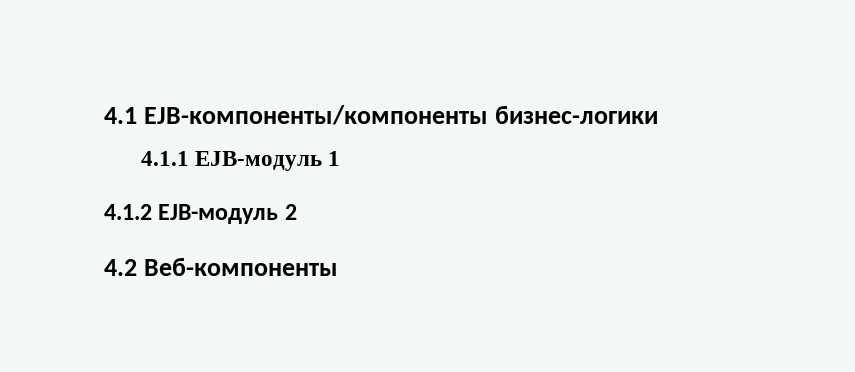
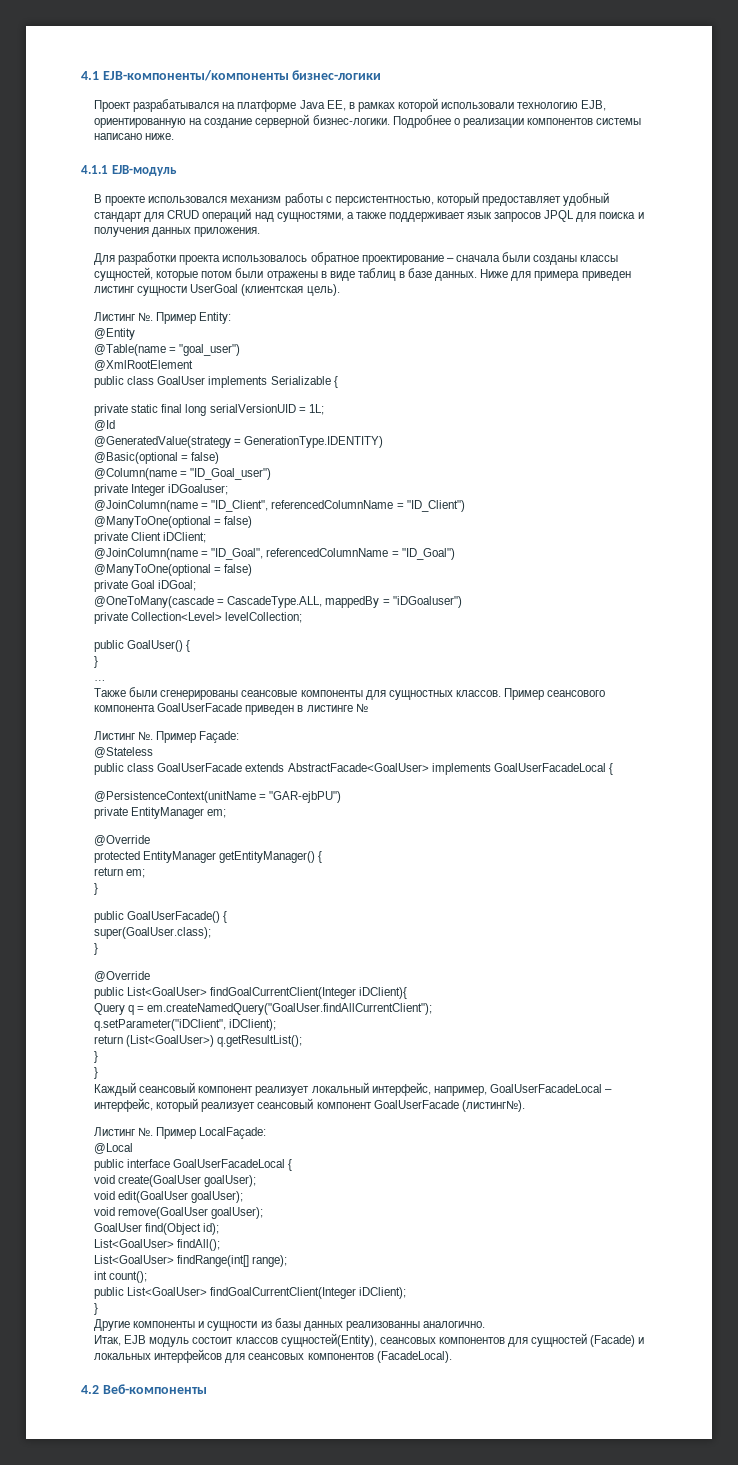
[140,151,341,171] [104,204,297,224] 4.1.1 EJB-модуль 1 // 4.1.2 EJB-модуль 2 -> [94,98,607,112] [94,114,642,128] [94,133,175,140] [81,165,177,176] [94,192,610,206] [94,208,644,222] [94,227,261,237] [94,252,619,265] [94,267,631,281] [94,284,340,296] [94,312,232,324] [94,328,136,340] [94,344,241,356] [94,360,194,371] [94,376,338,388] [94,404,324,416] [94,420,116,431] [94,436,384,448] [94,452,220,464] [94,468,272,480] [94,484,229,496] [94,500,465,512] [94,516,253,528] [94,532,207,544] [94,548,455,560] [94,564,253,576] [94,580,197,592] [94,596,462,608] [94,612,303,624] [94,640,191,652] [94,656,99,668] [94,680,107,681] [94,687,606,700] [94,703,368,715] [94,731,240,743] [94,747,154,758] [94,763,613,775] [94,791,342,803] [94,807,227,819] [94,835,151,846] [94,851,323,863] [94,867,146,878] [94,883,99,895] [94,911,228,923] [94,927,212,939] [94,943,99,955] [94,971,151,982] [94,987,408,999] [94,1003,433,1015] [94,1019,277,1031] [94,1035,303,1047] [94,1051,99,1063] [94,1067,99,1079] [94,1082,612,1096] [94,1098,525,1112] [94,1127,267,1139] [94,1143,134,1154] [94,1159,293,1171] [94,1175,257,1187] [94,1191,244,1203] [94,1207,264,1219] [94,1223,220,1235] [94,1239,221,1251] [94,1255,288,1267] [94,1271,148,1283] [94,1287,407,1299] [94,1303,99,1315] [94,1318,485,1331] [94,1333,645,1347] [94,1349,452,1363] Проект разрабатывался на платформе Java EE, в рамках которой использовали технологию EJB, ориентированную на создание серверной бизнес-логики. Подробнее о реализации компонентов системы написано ниже. // 4.1.1 EJB-модуль // В проекте использовался механизм работы с персистентностью, который предоставляет удобный стандарт для CRUD операций над сущностями, а также поддерживает язык запросов JPQL для поиска и получения данных приложения. // Для разработки проекта использовалось обратное проектирование – сначала были созданы классы сущностей, которые потом были отражены в виде таблиц в базе данных. Ниже для примера приведен листинг сущности UserGoal (клиентская цель). // Листинг №. Пример Entity: // @Entity // @Table(name = "goal_user") // @XmlRootElement // public class GoalUser implements Serializable { // private static final long serialVersionUID = 1L; // @Id // @GeneratedValue(strategy = GenerationType.IDENTITY) // @Basic(optional = false) // @Column(name = "ID_Goal_user") // private Integer iDGoaluser; // @JoinColumn(name = "ID_Client", referencedColumnName = "ID_Client") // @ManyToOne(optional = false) // private Client iDClient; // @JoinColumn(name = "ID_Goal", referencedColumnName = "ID_Goal") // @ManyToOne(optional = false) // private Goal iDGoal; // @OneToMany(cascade = CascadeType.ALL, mappedBy = "iDGoaluser") // private Collection<Level> levelCollection; // public GoalUser() { // } // … // Также были сгенерированы сеансовые компоненты для сущностных классов. Пример сеансового компонента GoalUserFacade приведен в листинге № // Листинг №. Пример Façade: // @Stateless // public class GoalUserFacade extends AbstractFacade<GoalUser> implements GoalUserFacadeLocal { // @PersistenceContext(unitName = "GAR-ejbPU") // private EntityManager em; // @Override // protected EntityManager getEntityManager() { // return em; // } // public GoalUserFacade() { // super(GoalUser.class); // } // @Override // public List<GoalUser> findGoalCurrentClient(Integer iDClient){ // Query q = em.createNamedQuery("GoalUser.findAllCurrentClient"); // q.setParameter("iDClient", iDClient); // return (List<GoalUser>) q.getResultList(); // } // } // Каждый сеансовый компонент реализует локальный интерфейс, например, GoalUserFacadeLocal – интерфейс, который реализует сеансовый компонент GoalUserFacade (листинг№). // Листинг №. Пример LocalFaçade: // @Local // public interface GoalUserFacadeLocal { // void create(GoalUser goalUser); // void edit(GoalUser goalUser); // void remove(GoalUser goalUser); // GoalUser find(Object id); // List<GoalUser> findAll(); // List<GoalUser> findRange(int[] range); // int count(); // public List<GoalUser> findGoalCurrentClient(Integer iDClient); // } // Другие компоненты и сущности из базы данных реализованны аналогично. // Итак, EJB модуль состоит классов сущностей(Entity), сеансовых компонентов для сущностей (Facade) и локальных интерфейсов для сеансовых компонентов (FacadeLocal).

